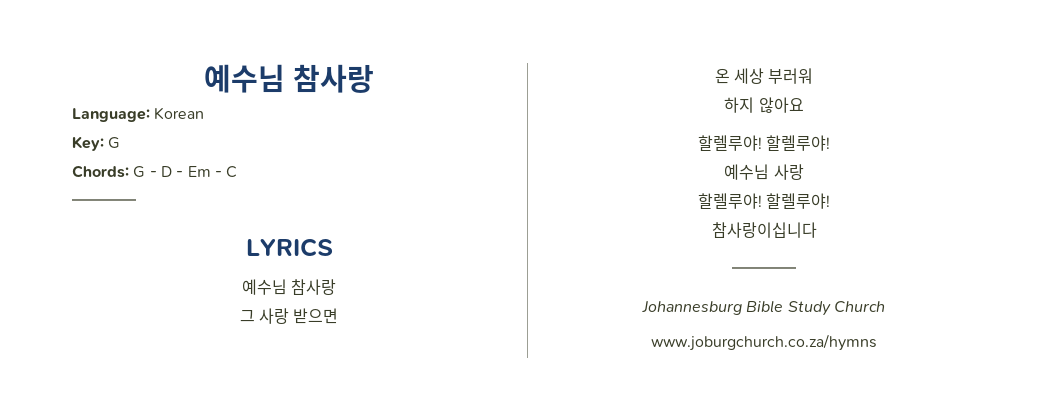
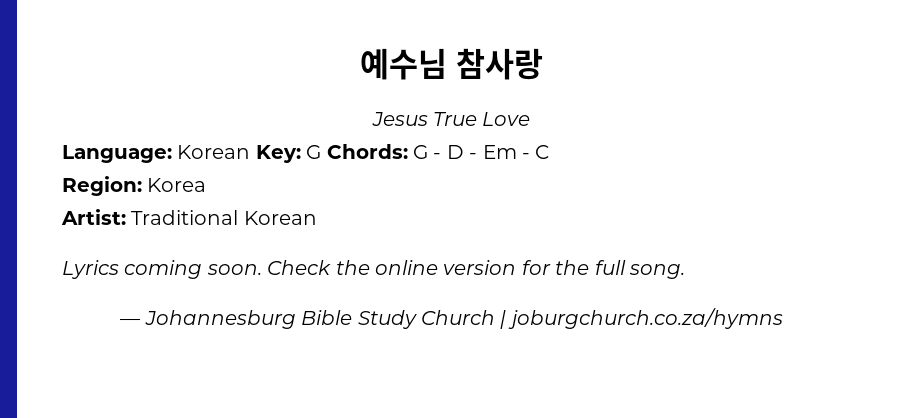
[204,64,374,93] 예수님 참사랑 -> [360,48,543,80] [371,112,531,126] 예수님 참사랑 // Jesus True Love
(205, 113) // -> (251, 152) none
(121, 143) // -> (322, 152) none
[72,199,136,206] [245,238,333,257] [241,279,337,295] [239,308,339,324] [714,68,814,84] [724,97,804,113] [697,135,831,151] [724,164,804,180] [697,193,831,209] [711,222,817,238] [732,267,796,274] ════ // LYRICS // 예수님 참사랑 // 그 사랑 받으면 // 온 세상 부러워 // 하지 않아요 // 할렐루야! 할렐루야! // 예수님 사랑 // 할렐루야! 할렐루야! // 참사랑이십니다 // ════ // -> [62,176,207,196] [61,209,317,225] [62,260,685,279] [119,319,142,325] Region: Korea // Artist: Traditional Korean // Lyrics coming soon. Check the online version for the full song. // —
[651,334,877,351] // www.joburgchurch.co.za/hymns -> [500,308,783,329] | joburgchurch.co.za/hymns

